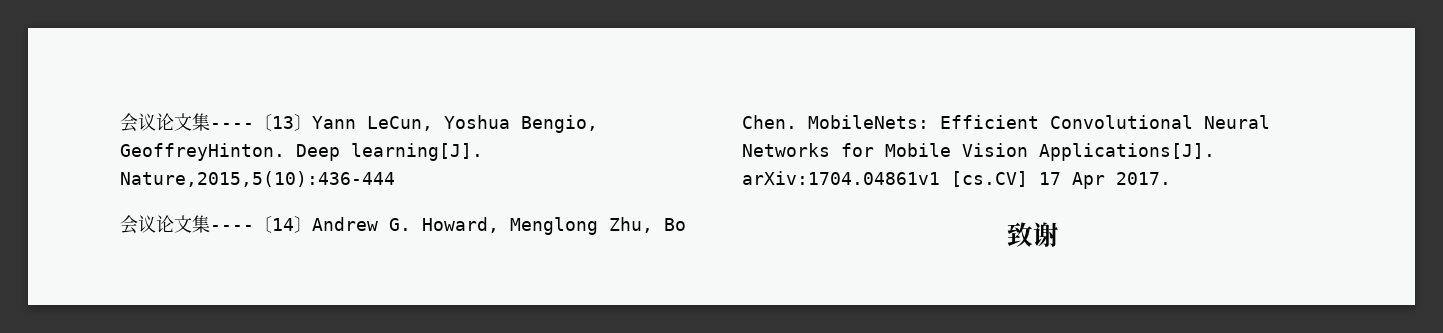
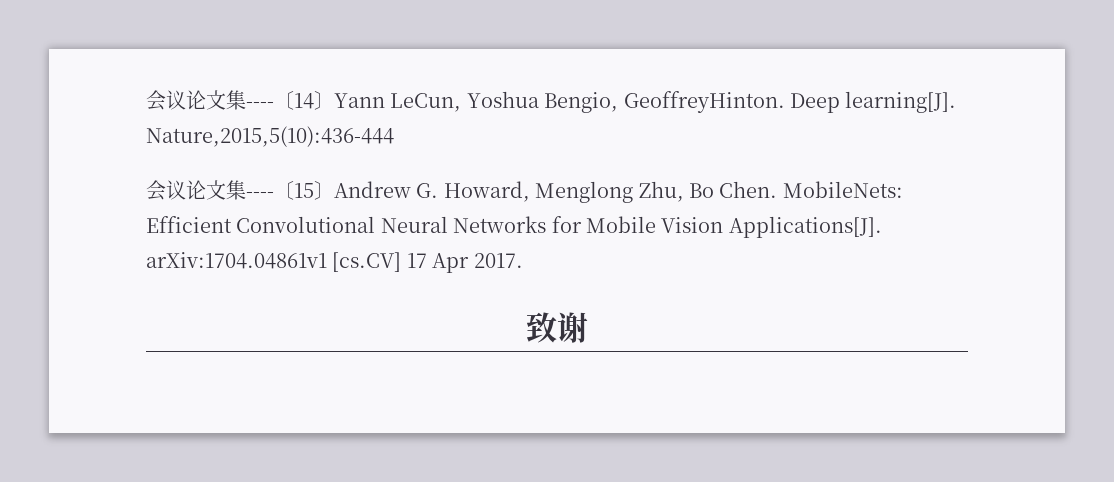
[120,113,294,132] 会议论文集----〔13 -> [146,90,314,111] 会议论文集----〔14
[272,218,294,231] 14 -> [294,183,314,198] 15

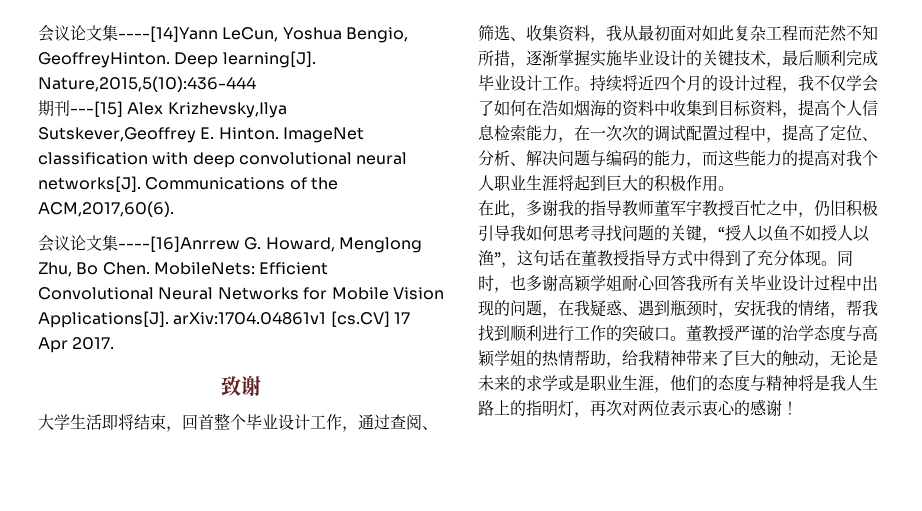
[146,90,385,111] 会议论文集----〔14〕Yann -> [38,25,218,42] 会议论文集----[14]Yann
[146,180,411,201] // 会议论文集----〔15〕Andrew -> [38,100,287,118] [38,127,364,143] [38,152,408,168] [38,176,338,192] [38,201,174,217] [38,235,240,252] // 期刊---[15] Alex Krizhevsky,Ilya Sutskever,Geoffrey E. Hinton. ImageNet classification with deep convolutional neural networks[J]. Communications of the ACM,2017,60(6). // 会议论文集----[16]Anrrew
(588, 327) none -> [38,413,438,432] [478,25,878,43] [478,49,878,68] [478,75,878,93] [478,99,878,118] [478,124,878,143] [478,149,878,168] [478,175,734,192] [478,200,878,218] [478,225,870,243] [478,250,853,268] [478,274,878,293] [478,299,878,318] [478,324,878,342] [478,350,878,368] [478,375,878,393] [478,399,798,418] // 大学生活即将结束，回首整个毕业设计工作，通过查阅、筛选、收集资料，我从最初面对如此复杂工程而茫然不知所措，逐渐掌握实施毕业设计的关键技术，最后顺利完成毕业设计工作。持续将近四个月的设计过程，我不仅学会了如何在浩如烟海的资料中收集到目标资料，提高个人信息检索能力，在一次次的调试配置过程中，提高了定位、分析、解决问题与编码的能力，而这些能力的提高对我个人职业生涯将起到巨大的积极作用。 // 在此，多谢我的指导教师董军宇教授百忙之中，仍旧积极引导我如何思考寻找问题的关键，“授人以鱼不如授人以渔”，这句话在董教授指导方式中得到了充分体现。同时，也多谢高颖学姐耐心回答我所有关毕业设计过程中出现的问题，在我疑惑、遇到瓶颈时，安抚我的情绪，帮我找到顺利进行工作的突破口。董教授严谨的治学态度与高颖学姐的热情帮助，给我精神带来了巨大的触动，无论是未来的求学或是职业生涯，他们的态度与精神将是我人生路上的指明灯，再次对两位表示衷心的感谢！

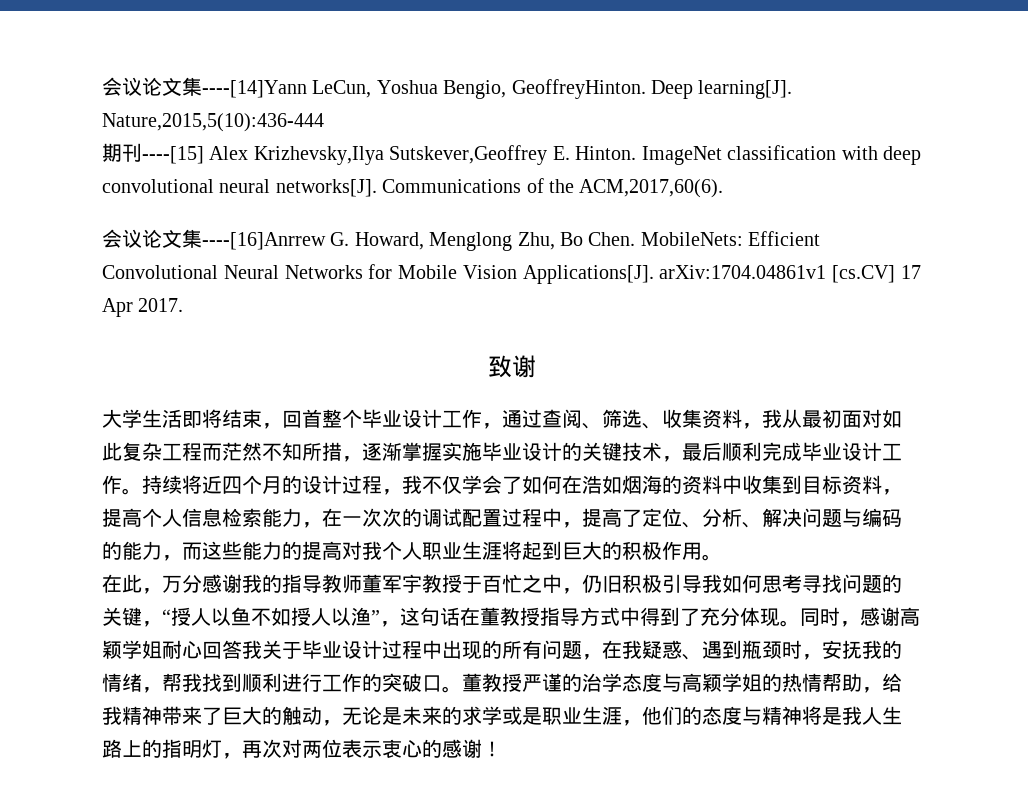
[70,101,123,117] ---[15] -> [142,146,204,164] ----[15]
[526,200,542,216] 多 -> [162,574,222,593] 万分感
(734, 208) none -> [462,576,482,593] 于
[510,274,542,291] 也多 -> [860,607,880,626] 感
[702,275,750,291] 所有关 -> [262,640,302,659] 关于
(510, 308) none -> [502,640,542,659] 所有

